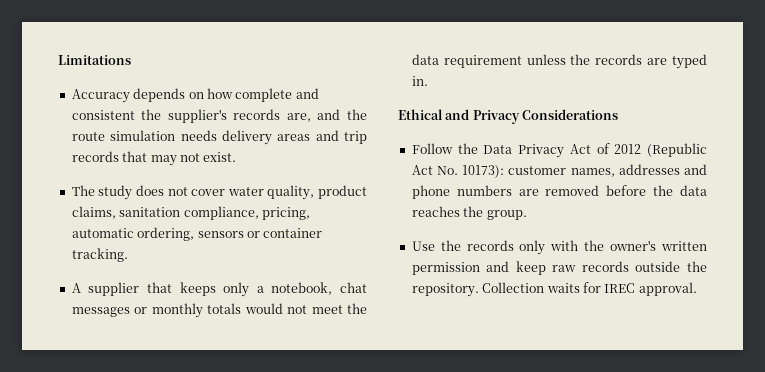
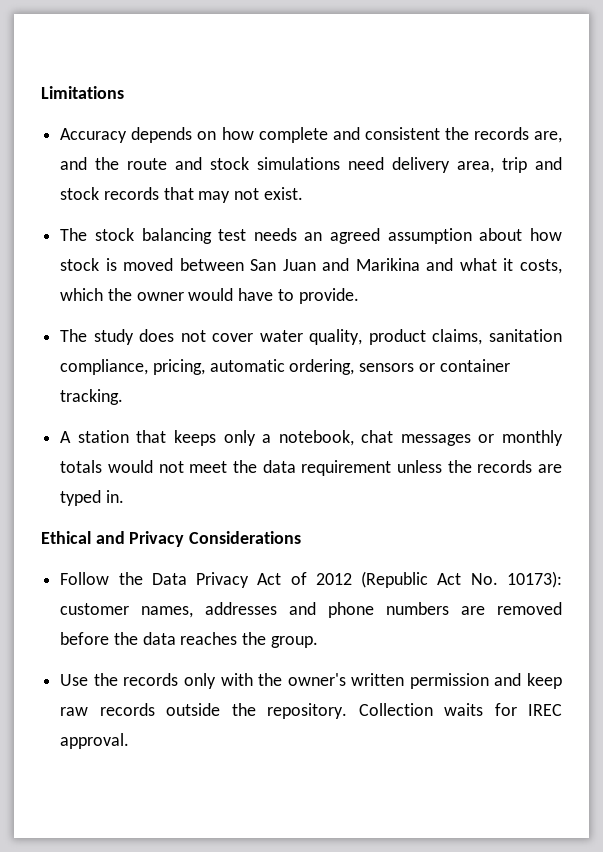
[167,109,227,123] supplier's -> (469, 133) none
[110,130,367,145] simulation needs delivery areas and trip -> [175,157,563,173] [60,187,100,200] and stock simulations need delivery area, trip and stock
(237, 157) none -> [60,228,563,244] [60,258,562,274] [60,288,359,304] // The stock balancing test needs an agreed assumption about how stock is moved between San Juan and Marikina and what it costs, which the owner would have to provide.
[88,282,140,296] supplier -> [77,430,129,443] station

